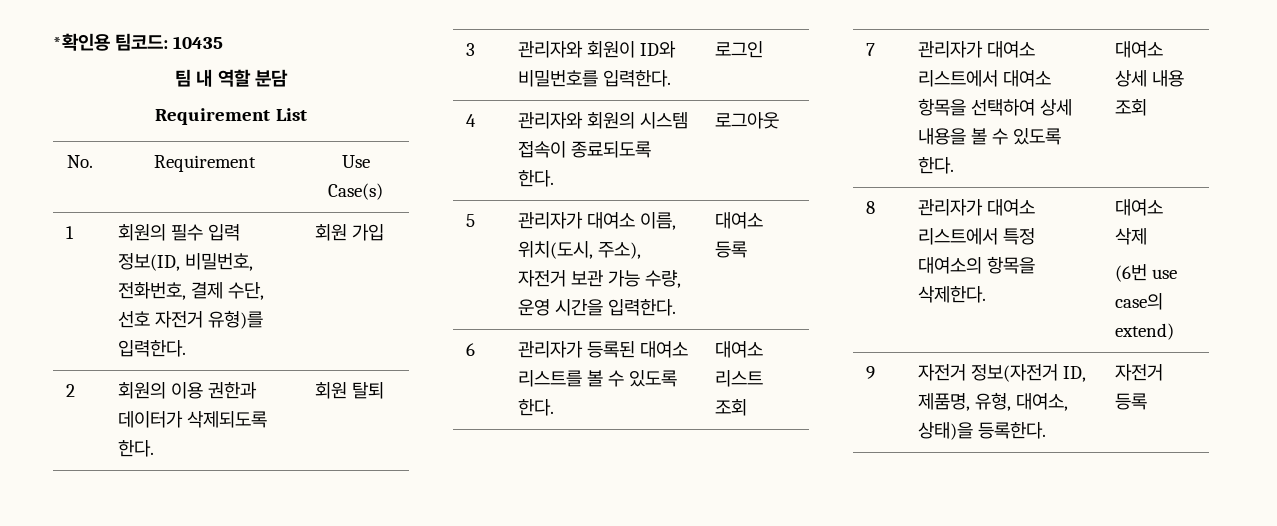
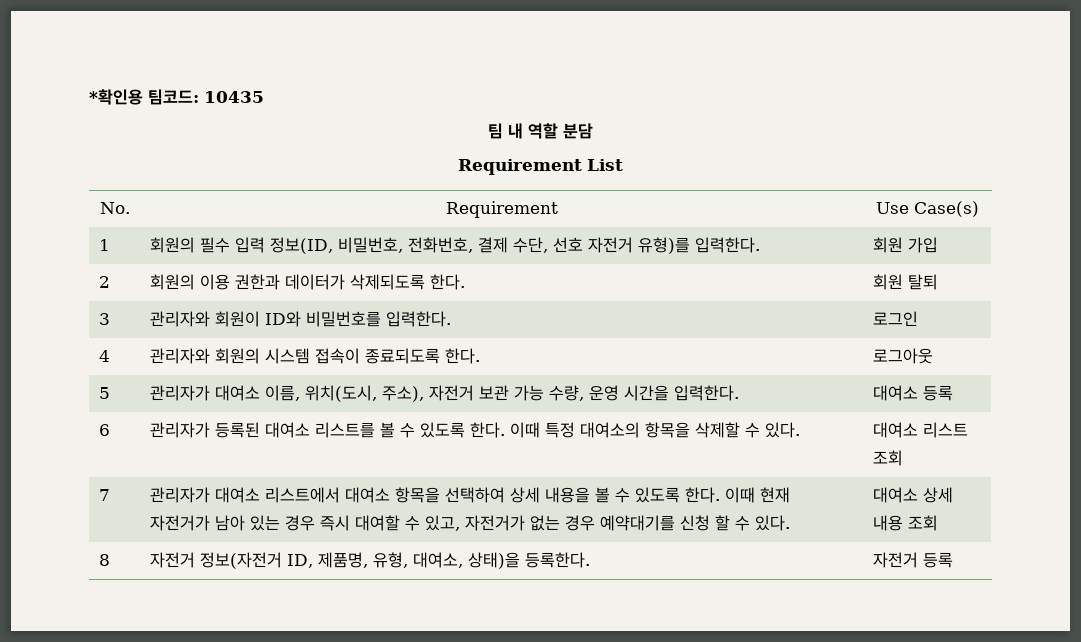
(554, 407) none -> [510,422,801,438] 이때 특정 대여소의 항목을 삭제할 수 있다.
(954, 165) none -> [725,487,791,503] [150,515,791,531] 이때 현재 자전거가 남아 있는 경우 즉시 대여할 수 있고, 자전거가 없는 경우 예약대기를 신청 할 수 있다.
[917,199,1035,216] [917,228,1035,245] [917,256,1035,274] [917,286,986,303] [1114,199,1163,216] [1114,228,1147,245] [1114,264,1177,282] [1114,293,1163,310] [1114,323,1174,340] [865,366,875,379] | 관리자가 대여소 리스트에서 특정 대여소의 항목을 삭제한다. | 대여소 삭제 // (6번 use case의 extend) // 9 -> (111, 560) none

